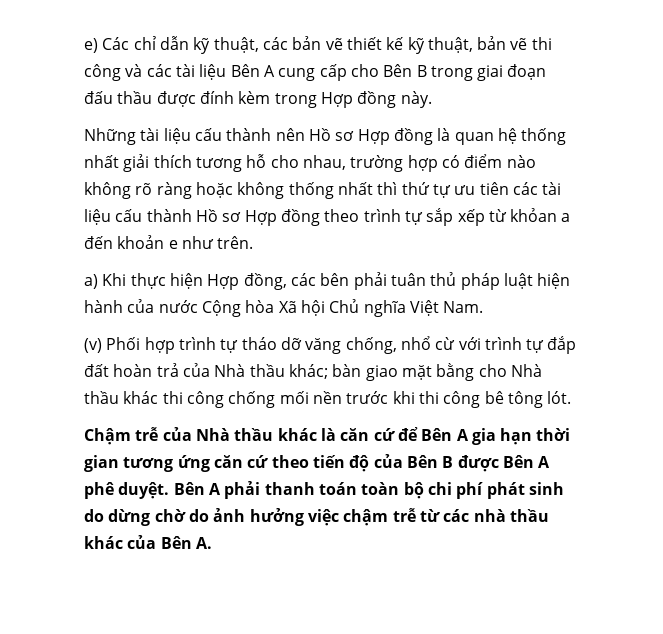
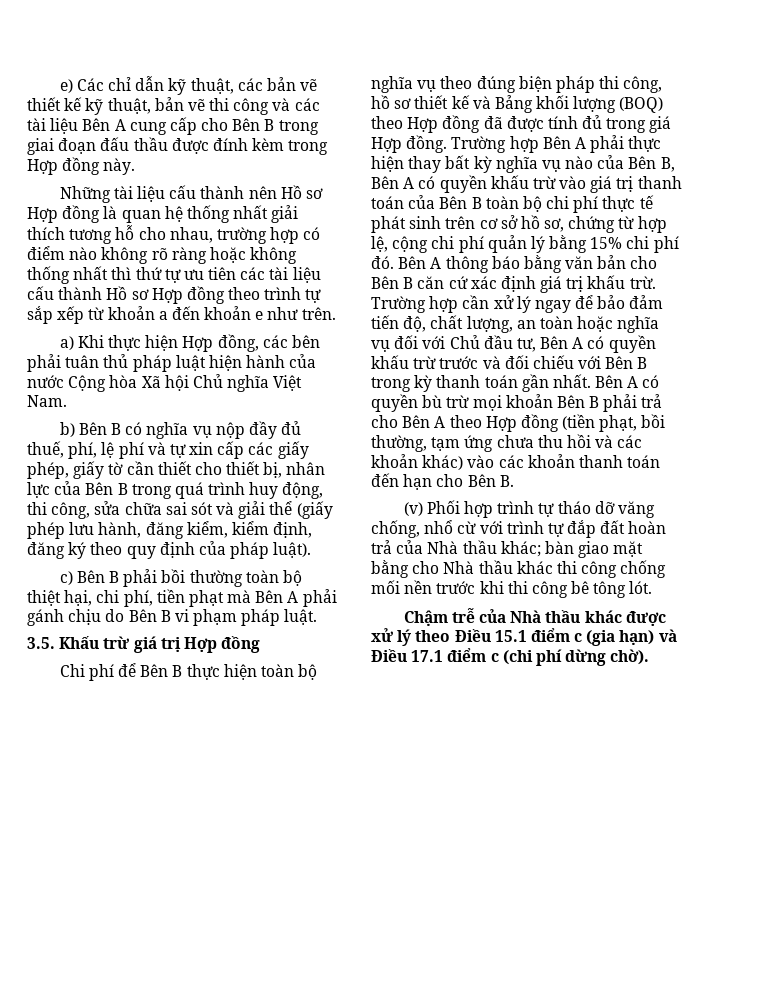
[510,208,558,222] khỏan -> [107,306,155,320] khoản
(484, 307) none -> [59,421,302,439] [27,441,309,459] [27,461,326,479] [27,481,324,499] [27,501,333,519] [27,521,313,539] [27,541,312,559] [59,569,303,587] [27,589,337,607] [27,609,318,626] [27,636,261,653] [59,663,318,681] [371,76,663,93] [371,95,664,113] [371,115,672,133] [371,135,662,153] [371,155,675,173] [371,175,682,193] [371,195,654,213] [371,215,667,233] [371,235,679,253] [371,255,658,273] [371,275,656,293] [371,295,664,313] [371,315,660,333] [371,335,656,353] [371,355,648,369] [371,374,660,392] [371,394,663,412] [371,414,666,432] [371,434,643,452] [371,454,661,470] [371,473,514,490] // b) Bên B có nghĩa vụ nộp đầy đủ thuế, phí, lệ phí và tự xin cấp các giấy phép, giấy tờ cần thiết cho thiết bị, nhân lực của Bên B trong quá trình huy động, thi công, sửa chữa sai sót và giải thể (giấy phép lưu hành, đăng kiểm, kiểm định, đăng ký theo quy định của pháp luật). // c) Bên B phải bồi thường toàn bộ thiệt hại, chi phí, tiền phạt mà Bên A phải gánh chịu do Bên B vi phạm pháp luật. // 3.5. Khấu trừ giá trị Hợp đồng // Chi phí để Bên B thực hiện toàn bộ nghĩa vụ theo đúng biện pháp thi công, hồ sơ thiết kế và Bảng khối lượng (BOQ) theo Hợp đồng đã được tính đủ trong giá Hợp đồng. Trường hợp Bên A phải thực hiện thay bất kỳ nghĩa vụ nào của Bên B, Bên A có quyền khấu trừ vào giá trị thanh toán của Bên B toàn bộ chi phí thực tế phát sinh trên cơ sở hồ sơ, chứng từ hợp lệ, cộng chi phí quản lý bằng 15% chi phí đó. Bên A thông báo bằng văn bản cho Bên B căn cứ xác định giá trị khấu trừ. Trường hợp cần xử lý ngay để bảo đảm tiến độ, chất lượng, an toàn hoặc nghĩa vụ đối với Chủ đầu tư, Bên A có quyền khấu trừ trước và đối chiếu với Bên B trong kỳ thanh toán gần nhất. Bên A có quyền bù trừ mọi khoản Bên B phải trả cho Bên A theo Hợp đồng (tiền phạt, bồi thường, tạm ứng chưa thu hồi và các khoản khác) vào các khoản thanh toán đến hạn cho Bên B.
[320,427,571,445] [84,454,551,472] [84,481,564,499] [84,508,549,526] [84,535,212,549] là căn cứ để Bên A gia hạn thời gian tương ứng căn cứ theo tiến độ của Bên B được Bên A phê duyệt. Bên A phải thanh toán toàn bộ chi phí phát sinh do dừng chờ do ảnh hưởng việc chậm trễ từ các nhà thầu khác của Bên A. -> [625,611,666,626] [371,628,677,646] [371,648,650,666] được xử lý theo Điều 15.1 điểm c (gia hạn) và Điều 17.1 điểm c (chi phí dừng chờ).

